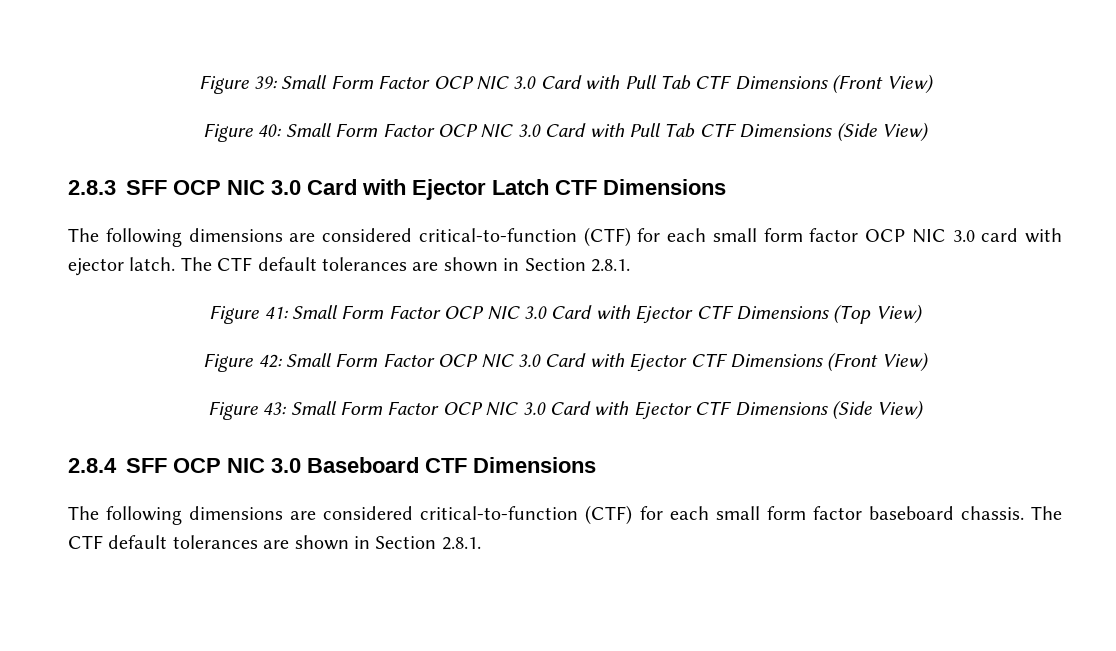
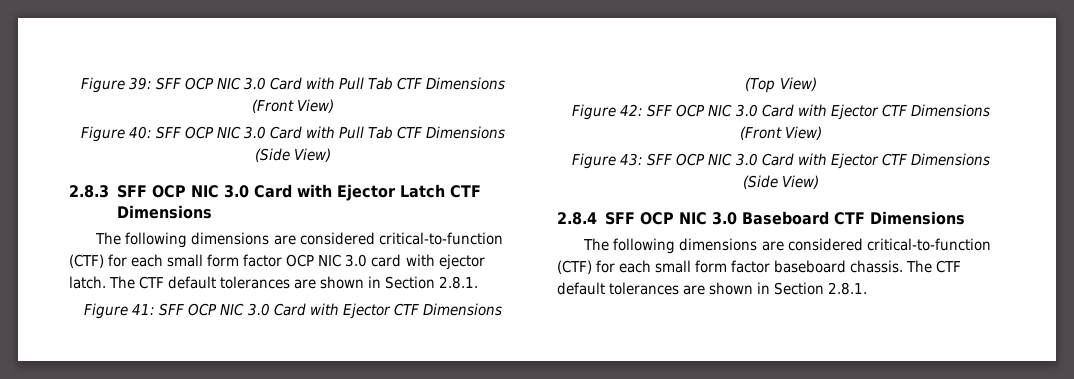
[281,75,431,89] Small Form Factor -> [155,77,181,90] SFF
[285,123,435,137] Small Form Factor -> [155,126,181,139] SFF
[292,305,441,319] Small Form Factor -> [159,303,185,316] SFF
[286,353,435,367] Small Form Factor -> [647,104,673,117] SFF
[290,401,440,415] Small Form Factor -> [647,153,673,166] SFF

